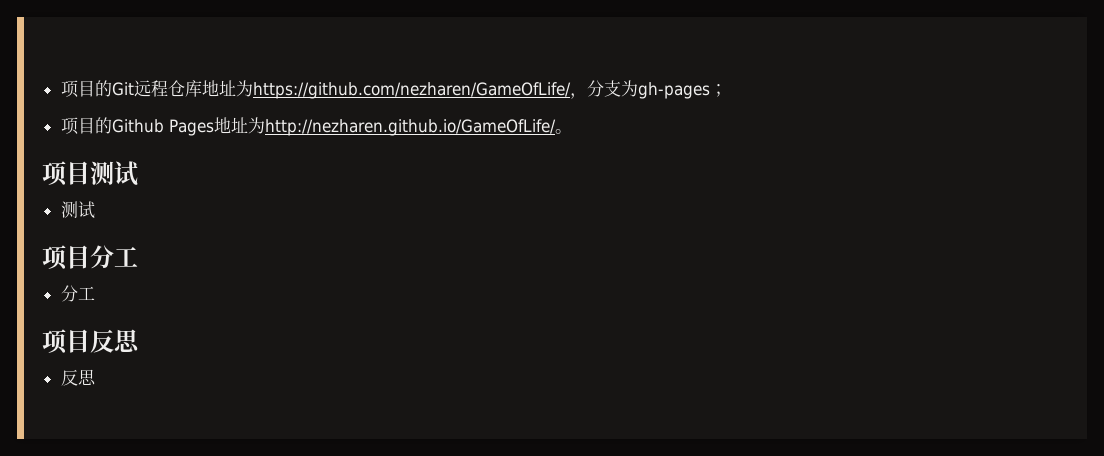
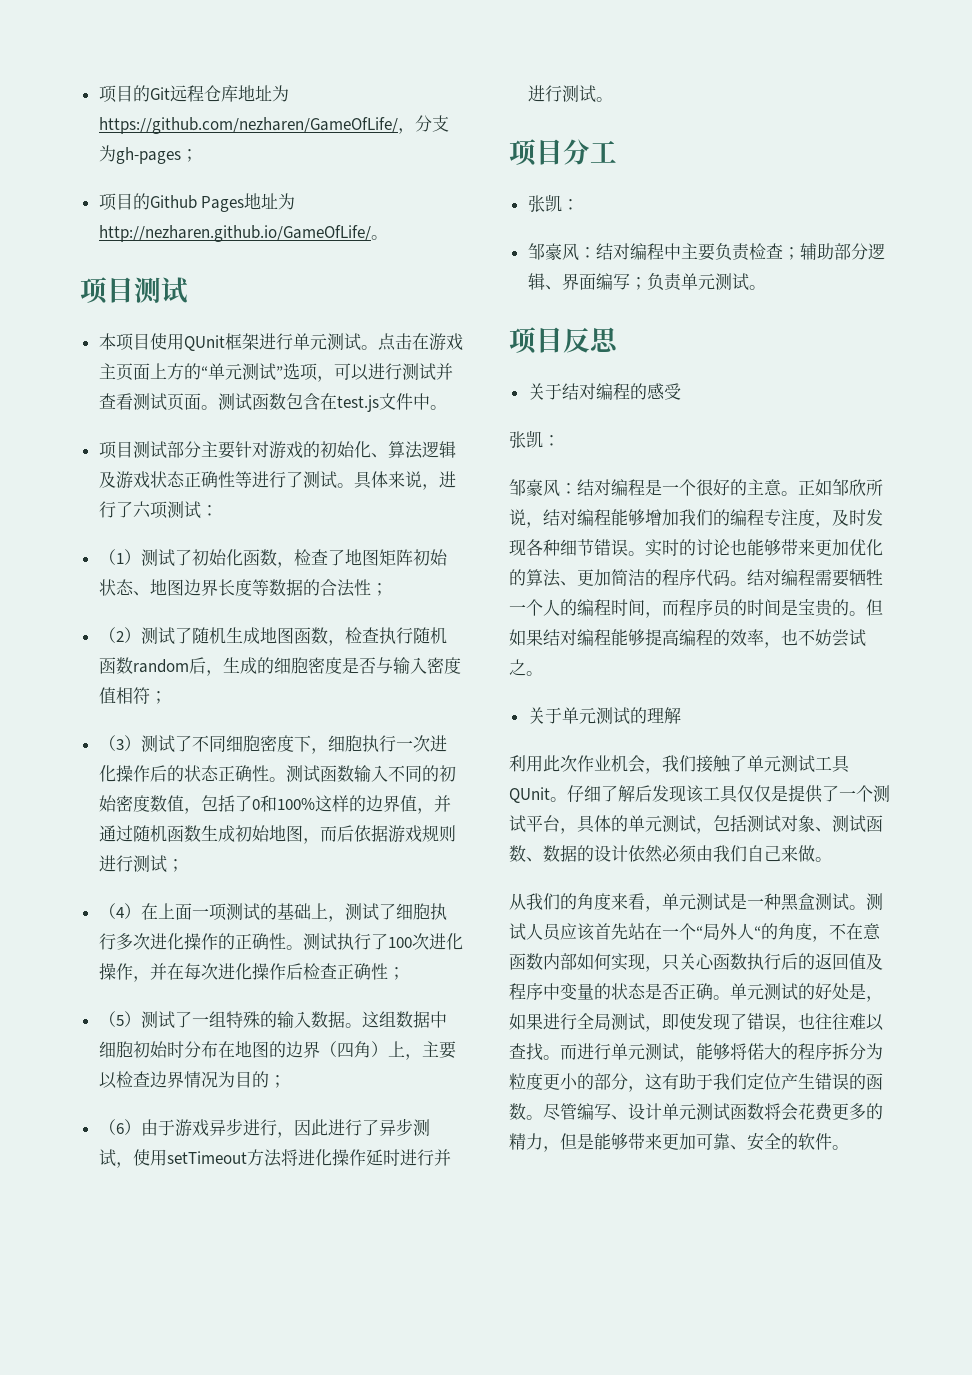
[60,201,95,219] [42,245,138,270] [60,285,95,302] [42,329,140,354] [60,369,96,386] 测试 // 项目分工 // 分工 // 项目反思 // 反思 -> [98,333,463,351] [98,363,453,382] [98,393,447,412] [98,441,456,459] [98,471,456,490] [98,501,218,519] [98,549,448,568] [98,579,388,597] [98,627,447,646] [98,657,461,676] [98,687,167,704] [98,735,447,754] [98,765,456,783] [98,795,451,814] [98,825,456,844] [98,855,184,873] [98,903,447,922] [98,933,463,951] [98,963,405,982] [98,1011,447,1029] [98,1041,456,1060] [98,1071,286,1089] [98,1118,430,1138] [98,1149,451,1168] [527,85,613,103] [509,139,617,166] [527,194,579,212] [527,243,885,261] [527,273,766,291] [509,327,619,354] [527,383,681,400] [509,430,560,448] [509,479,883,497] [509,509,883,528] [509,539,883,557] [509,569,883,587] [509,599,883,618] [509,629,866,648] [509,659,543,676] [527,707,681,725] [509,755,850,774] [509,785,890,803] [509,815,883,834] [509,845,832,863] [509,893,883,912] [509,923,881,942] [509,953,883,972] [509,983,883,1002] [509,1013,884,1032] [509,1043,883,1062] [509,1073,883,1092] [509,1103,883,1121] [509,1133,849,1152] 本项目使用QUnit框架进行单元测试。点击在游戏主页面上方的“单元测试”选项，可以进行测试并查看测试页面。测试函数包含在test.js文件中。 // 项目测试部分主要针对游戏的初始化、算法逻辑及游戏状态正确性等进行了测试。具体来说，进行了六项测试： // （1）测试了初始化函数，检查了地图矩阵初始状态、地图边界长度等数据的合法性； // （2）测试了随机生成地图函数，检查执行随机函数random后，生成的细胞密度是否与输入密度值相符； // （3）测试了不同细胞密度下，细胞执行一次进化操作后的状态正确性。测试函数输入不同的初始密度数值，包括了0和100%这样的边界值，并通过随机函数生成初始地图，而后依据游戏规则进行测试； // （4）在上面一项测试的基础上，测试了细胞执行多次进化操作的正确性。测试执行了100次进化操作，并在每次进化操作后检查正确性； // （5）测试了一组特殊的输入数据。这组数据中细胞初始时分布在地图的边界（四角）上，主要以检查边界情况为目的； // （6）由于游戏异步进行，因此进行了异步测试，使用setTimeout方法将进化操作延时进行并进行测试。 // 项目分工 // 张凯： // 邹豪风：结对编程中主要负责检查；辅助部分逻辑、界面编写；负责单元测试。 // 项目反思 // 关于结对编程的感受 // 张凯： // 邹豪风：结对编程是一个很好的主意。正如邹欣所说，结对编程能够增加我们的编程专注度，及时发现各种细节错误。实时的讨论也能够带来更加优化的算法、更加简洁的程序代码。结对编程需要牺牲一个人的编程时间，而程序员的时间是宝贵的。但如果结对编程能够提高编程的效率，也不妨尝试之。 // 关于单元测试的理解 // 利用此次作业机会，我们接触了单元测试工具QUnit。仔细了解后发现该工具仅仅是提供了一个测试平台，具体的单元测试，包括测试对象、测试函数、数据的设计依然必须由我们自己来做。 // 从我们的角度来看，单元测试是一种黑盒测试。测试人员应该首先站在一个“局外人“的角度，不在意函数内部如何实现，只关心函数执行后的返回值及程序中变量的状态是否正确。单元测试的好处是，如果进行全局测试，即使发现了错误，也往往难以查找。而进行单元测试，能够将偌大的程序拆分为粒度更小的部分，这有助于我们定位产生错误的函数。尽管编写、设计单元测试函数将会花费更多的精力，但是能够带来更加可靠、安全的软件。

